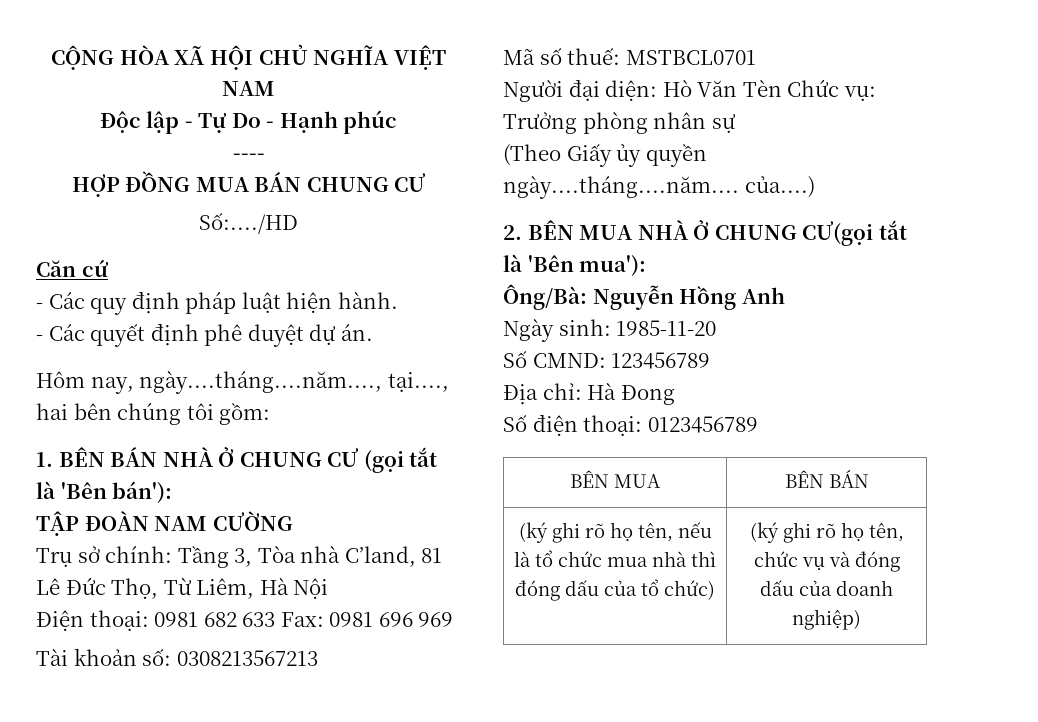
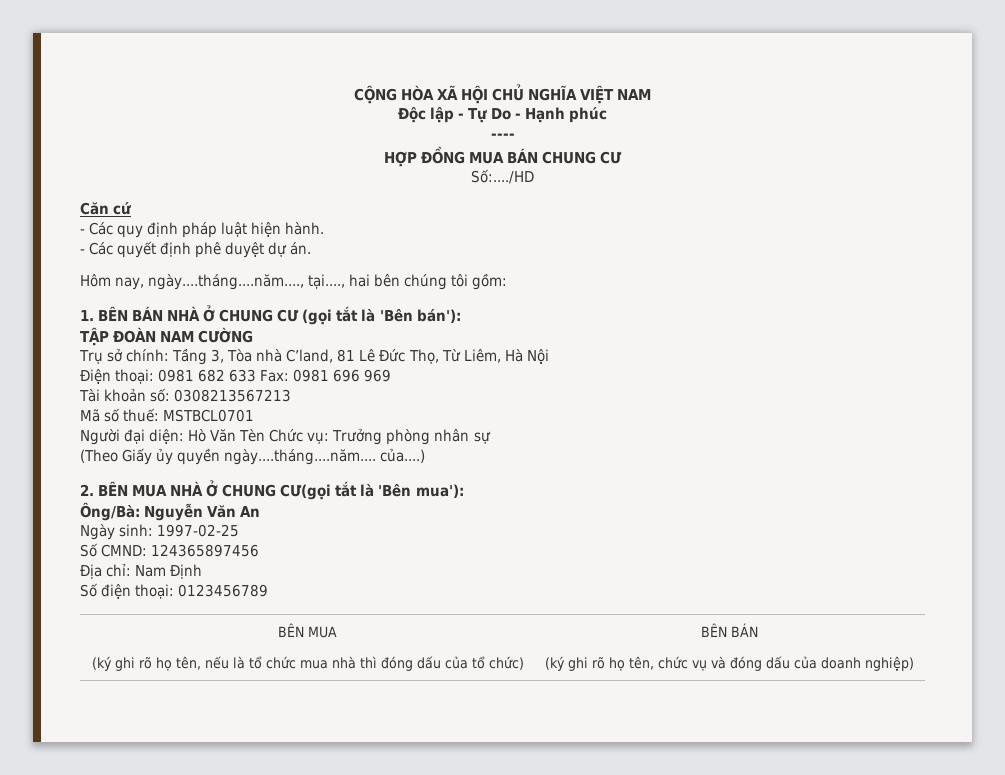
[679,286,785,310] Hồng Anh -> [207,505,261,518] Văn An
[616,320,717,336] 1985-11-20 -> [157,524,240,537] 1997-02-25
[611,352,711,369] 123456789 -> [151,544,260,557] 124365897456
[587,383,675,405] Hà Đong -> [135,564,203,579] Nam Định

